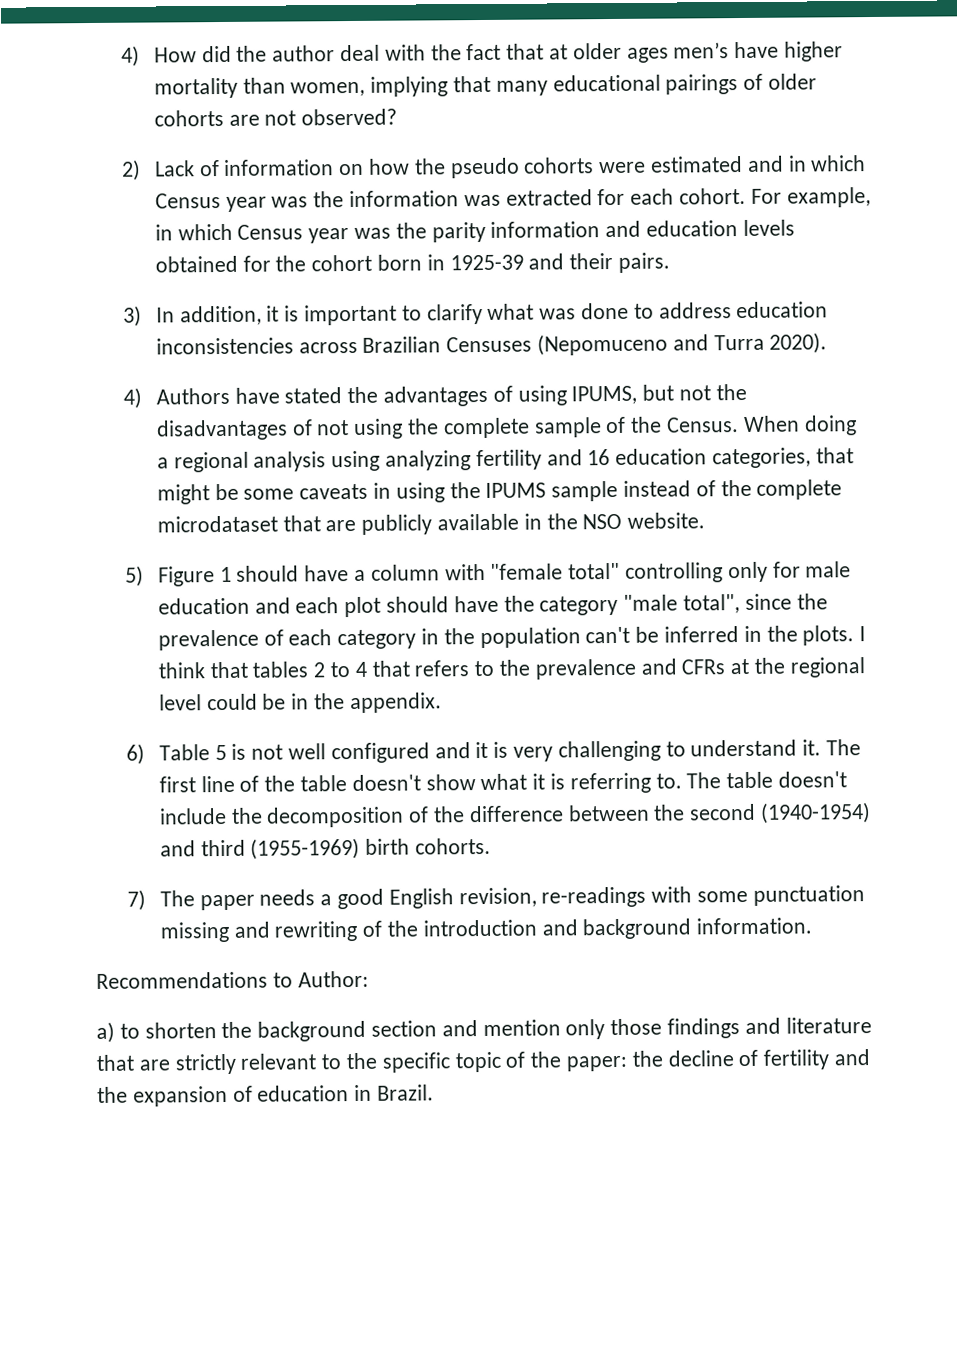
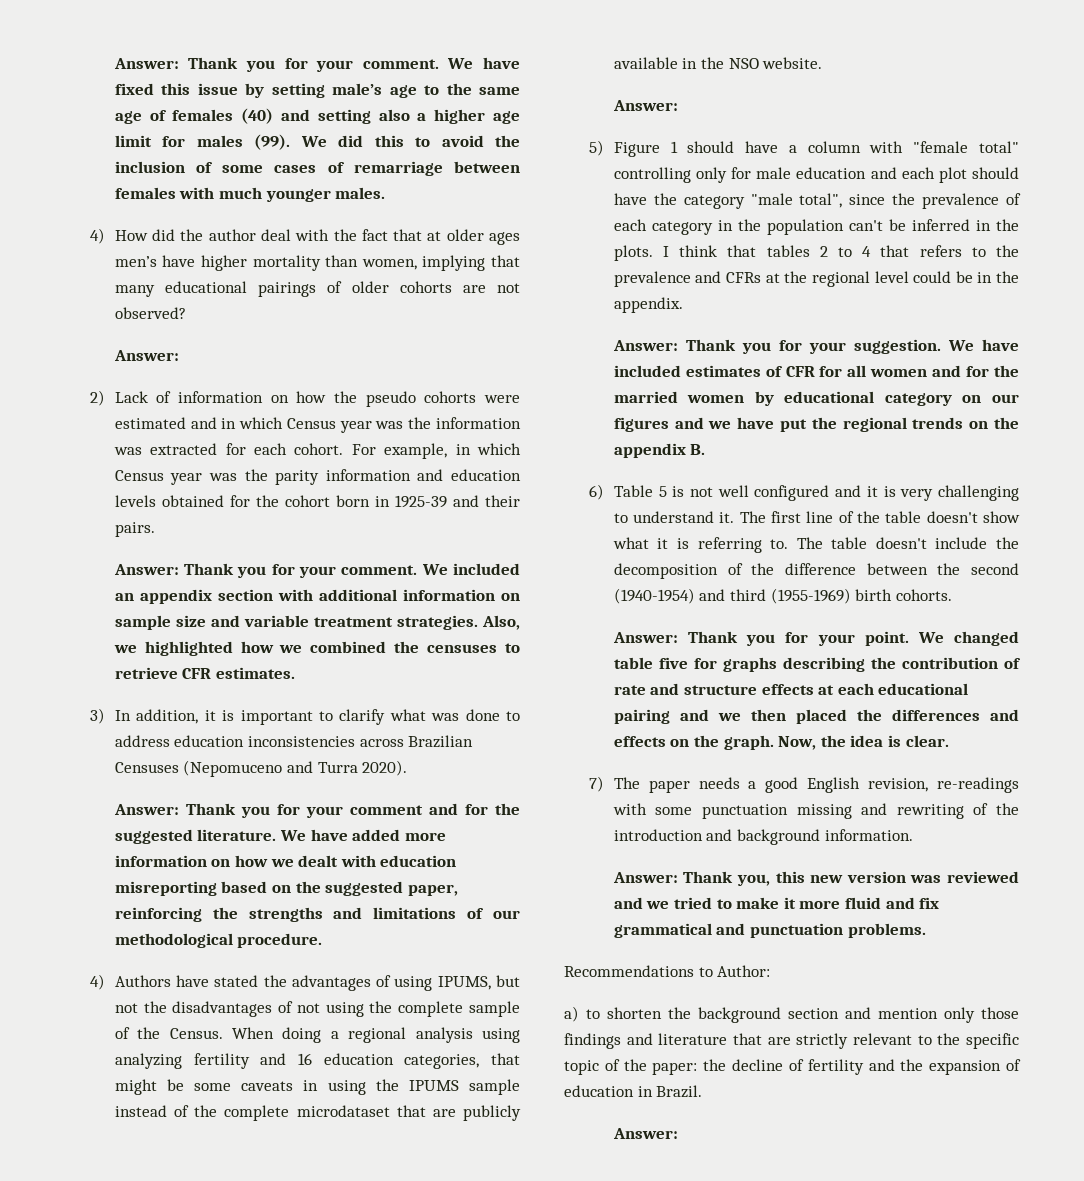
(121, 56) none -> [113,57,520,72] [114,83,521,98] [114,108,520,124] [114,134,521,150] [114,161,520,176] [114,187,386,202] Answer: Thank you for your comment. We have fixed this issue by setting male’s age to the same age of females (40) and setting also a higher age limit for males (99). We did this to avoid the inclusion of some cases of remarriage between females with much younger males. //
(398, 117) none -> [113,350,179,361] // Answer:
(670, 262) none -> [113,563,520,578] [114,589,520,604] [114,615,520,630] [113,641,520,656] [114,667,296,679] // Answer: Thank you for your comment. We included an appendix section with additional information on sample size and variable treatment strategies. Also, we highlighted how we combined the censuses to retrieve CFR estimates.
(828, 343) none -> [113,803,520,818] [114,829,446,844] [114,855,457,867] [114,881,458,896] [114,907,520,922] [114,933,323,948] // Answer: Thank you for your comment and for the suggested literature. We have added more information on how we dealt with education misreporting based on the suggested paper, reinforcing the strengths and limitations of our methodological procedure.
(706, 520) none -> [612,100,678,111] // Answer:
(442, 703) none -> [612,339,1020,354] [613,365,1019,377] [613,391,1019,406] [613,417,1019,432] [613,443,706,458] // Answer: Thank you for your suggestion. We have included estimates of CFR for all women and for the married women by educational category on our figures and we have put the regional trends on the appendix B.
(491, 846) none -> [612,631,1019,646] [613,657,1022,672] [613,683,969,695] [613,709,1020,724] [613,735,949,750] // Answer: Thank you for your point. We changed table five for graphs describing the contribution of rate and structure effects at each educational pairing and we then placed the differences and effects on the graph. Now, the idea is clear.
(813, 926) none -> [612,871,1019,886] [613,897,940,909] [613,923,926,938] // Answer: Thank you, this new version was reviewed and we tried to make it more fluid and fix grammatical and punctuation problems.
(435, 1092) none -> [612,1128,678,1139] // Answer:

